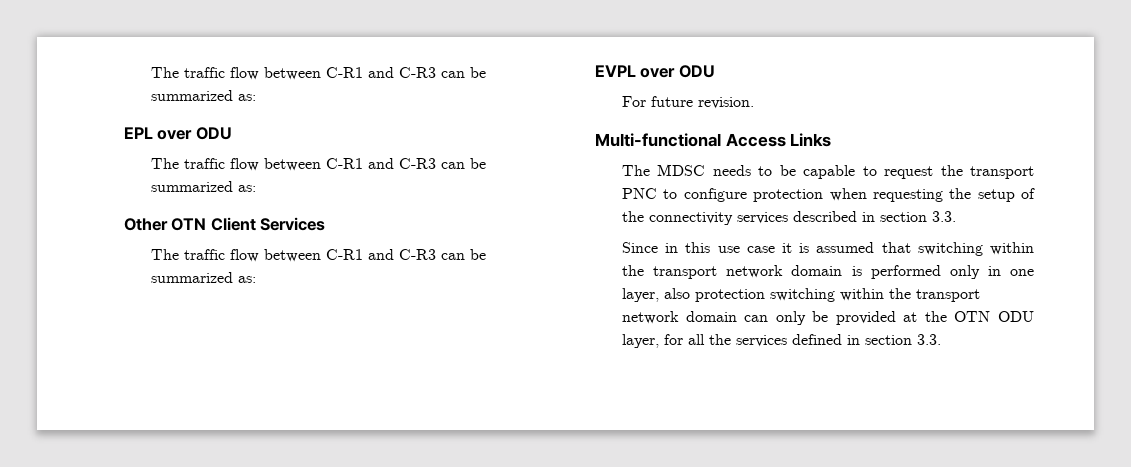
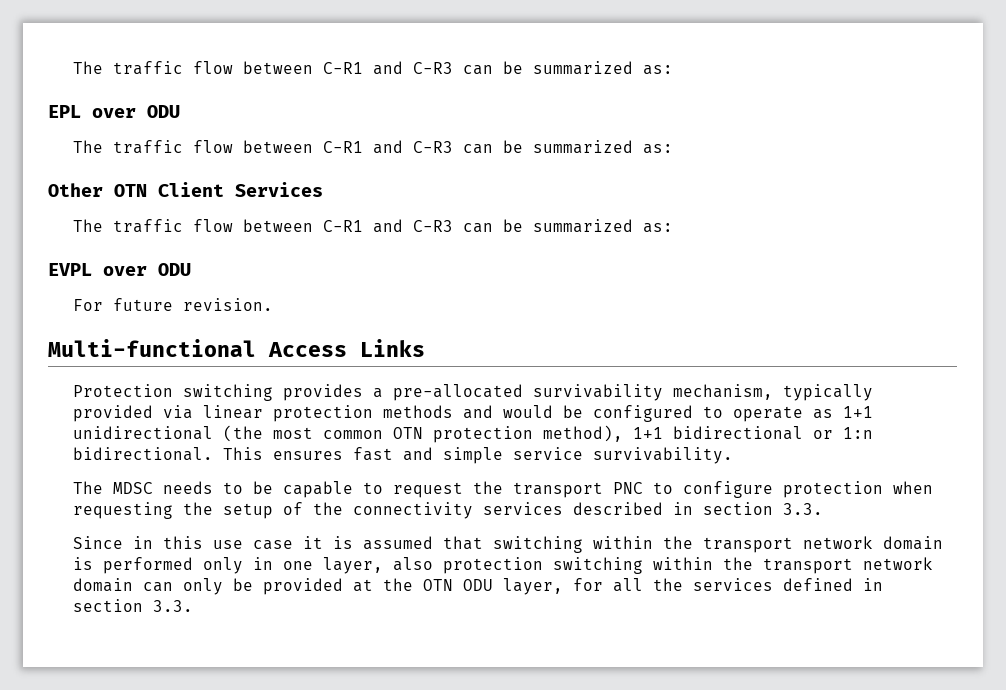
(832, 140) none -> [73,384,874,401] [73,405,874,422] [73,425,874,443] [73,447,734,464] // Protection switching provides a pre-allocated survivability mechanism, typically provided via linear protection methods and would be configured to operate as 1+1 unidirectional (the most common OTN protection method), 1+1 bidirectional or 1:n bidirectional. This ensures fast and simple service survivability.

